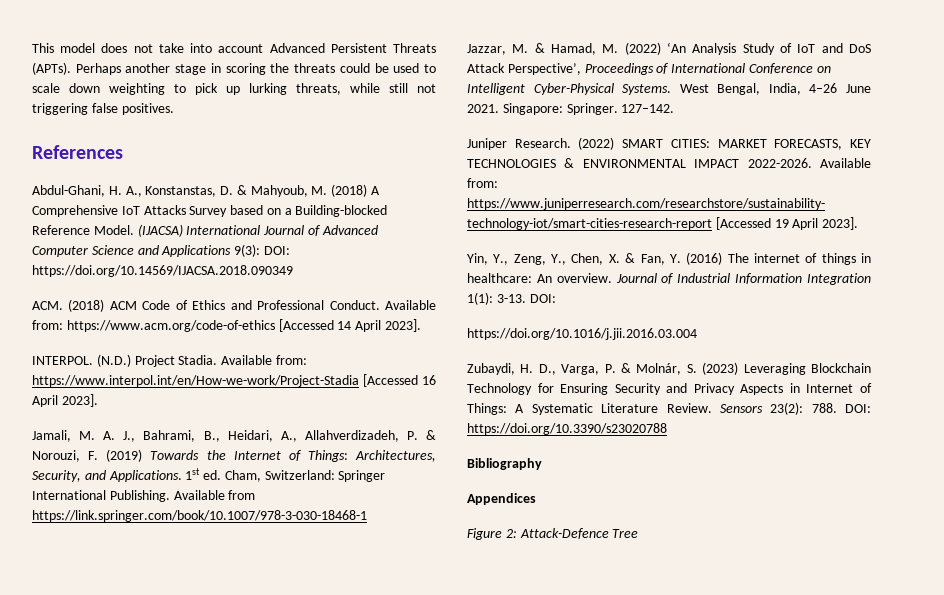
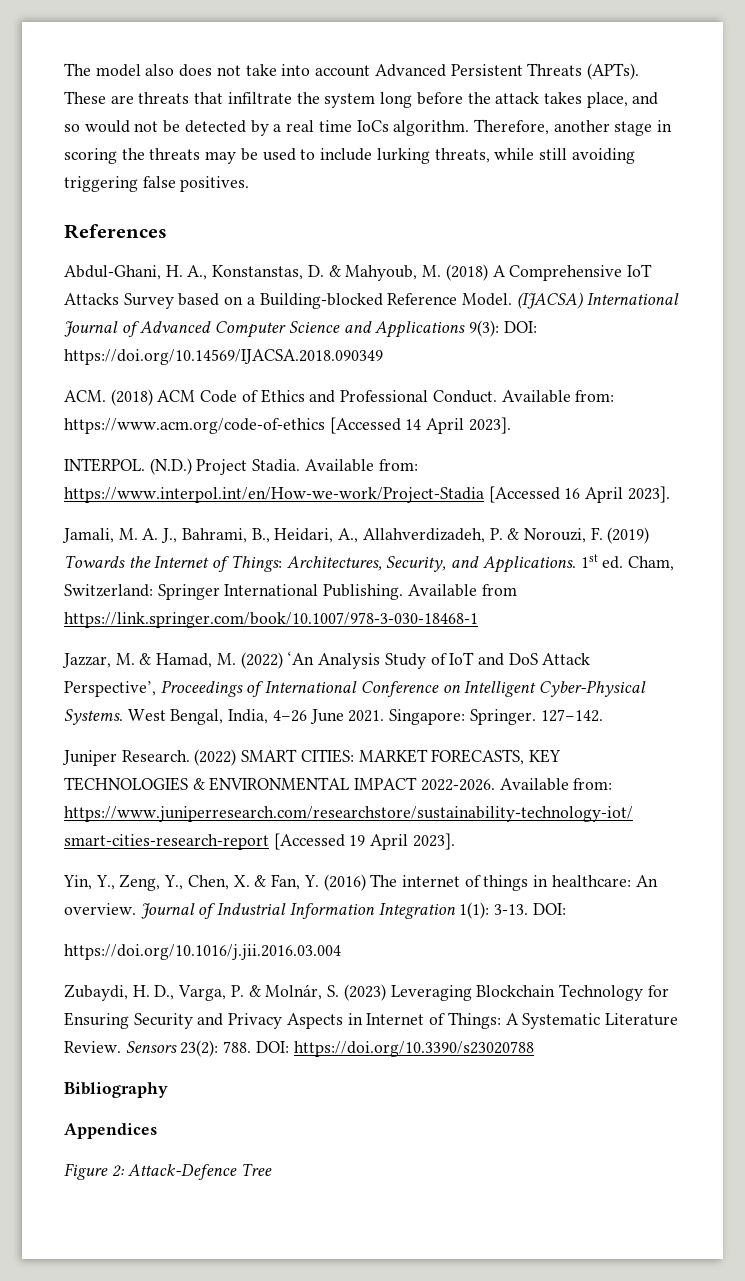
[32,43,96,53] This model -> [64,63,175,77] The model also
[75,63,121,75] Perhaps -> [64,91,659,108] [64,119,549,136] These are threats that infiltrate the system long before the attack takes place, and so would not be detected by a real time IoCs algorithm. Therefore,
[339,63,370,73] could -> [205,151,237,164] may
[32,83,240,95] scale down weighting to pick up -> [320,148,373,161] include
[417,84,436,93] not -> [571,148,635,164] avoiding

